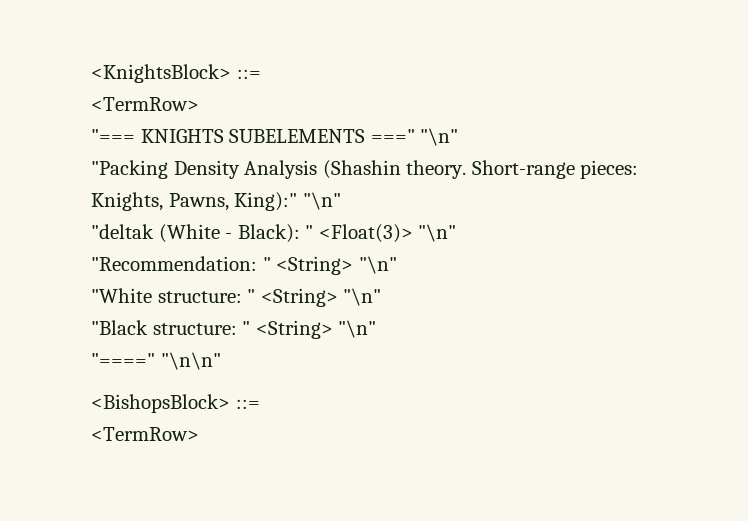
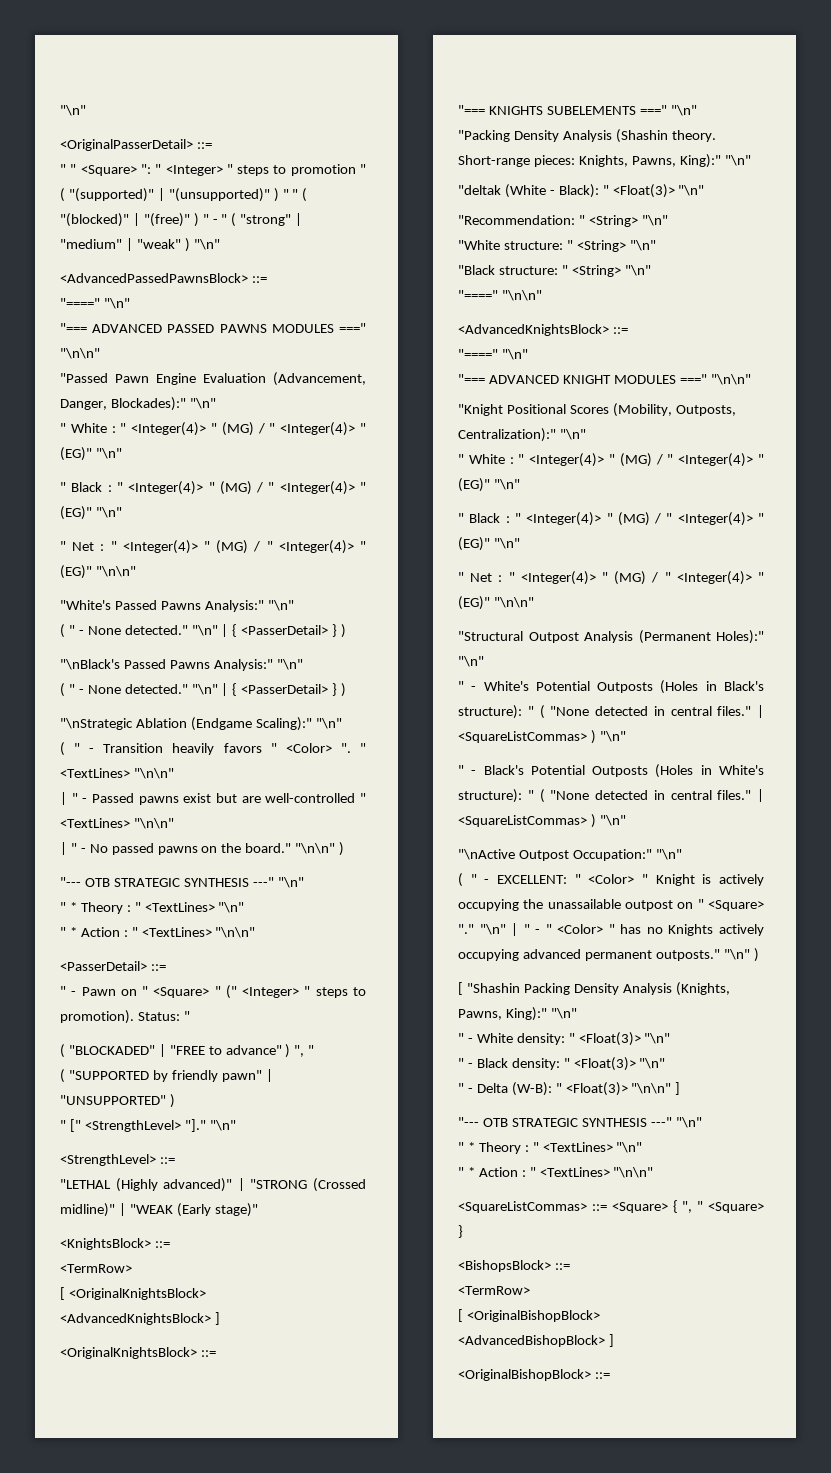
[91,64,261,83] [91,97,199,111] <KnightsBlock> ::= // <TermRow> -> [60,105,86,116] [60,139,212,151] [60,164,367,176] [60,188,308,202] [60,213,303,227] [60,238,220,252] [60,273,267,283] [60,298,130,309] [60,323,366,333] [60,348,100,359] [60,372,366,386] [60,397,216,411] [60,422,366,436] [60,447,122,461] [60,481,367,495] [60,506,122,520] [60,540,366,554] [60,565,136,579] [60,600,294,612] [60,624,347,638] [60,659,303,671] [60,683,347,697] [60,717,342,731] [60,742,366,756] [60,768,174,779] [60,792,366,805] [60,818,174,829] [60,842,345,856] [60,877,304,888] [60,902,245,914] [60,927,256,938] [60,961,166,971] [60,985,366,999] [60,1010,190,1024] [60,1044,315,1058] [60,1069,273,1083] [60,1094,175,1108] [60,1119,236,1132] [60,1154,175,1166] [60,1178,366,1192] [60,1203,258,1217] [60,1238,170,1250] [60,1264,132,1273] [60,1287,206,1300] [60,1312,220,1325] [60,1347,216,1359] "\n" // <OriginalPasserDetail> ::= // " " <Square> ": " <Integer> " steps to promotion " ( "(supported)" | "(unsupported)" ) " " ( "(blocked)" | "(free)" ) " - " ( "strong" | "medium" | "weak" ) "\n" // <AdvancedPassedPawnsBlock> ::= // "====" "\n" // "=== ADVANCED PASSED PAWNS MODULES ===" "\n\n" // "Passed Pawn Engine Evaluation (Advancement, Danger, Blockades):" "\n" // " White : " <Integer(4)> " (MG) / " <Integer(4)> " (EG)" "\n" // " Black : " <Integer(4)> " (MG) / " <Integer(4)> " (EG)" "\n" // " Net : " <Integer(4)> " (MG) / " <Integer(4)> " (EG)" "\n\n" // "White's Passed Pawns Analysis:" "\n" // ( " - None detected." "\n" | { <PasserDetail> } ) // "\nBlack's Passed Pawns Analysis:" "\n" // ( " - None detected." "\n" | { <PasserDetail> } ) // "\nStrategic Ablation (Endgame Scaling):" "\n" // ( " - Transition heavily favors " <Color> ". " <TextLines> "\n\n" // | " - Passed pawns exist but are well-controlled " <TextLines> "\n\n" // | " - No passed pawns on the board." "\n\n" ) // "--- OTB STRATEGIC SYNTHESIS ---" "\n" // " * Theory : " <TextLines> "\n" // " * Action : " <TextLines> "\n\n" // <PasserDetail> ::= // " - Pawn on " <Square> " (" <Integer> " steps to promotion). Status: " // ( "BLOCKADED" | "FREE to advance" ) ", " // ( "SUPPORTED by friendly pawn" | "UNSUPPORTED" ) // " [" <StrengthLevel> "]." "\n" // <StrengthLevel> ::= // "LETHAL (Highly advanced)" | "STRONG (Crossed midline)" | "WEAK (Early stage)" // <KnightsBlock> ::= // <TermRow> // [ <OriginalKnightsBlock> // <AdvancedKnightsBlock> ] // <OriginalKnightsBlock> ::=
[91,394,260,413] [91,427,199,441] <BishopsBlock> ::= // <TermRow> -> [458,324,628,336] [458,349,528,360] [458,374,751,385] [458,403,736,417] [458,428,586,442] [458,453,764,467] [458,478,520,492] [458,512,764,526] [458,537,520,551] [458,571,764,585] [458,596,534,610] [458,630,764,644] [458,656,484,667] [458,680,764,694] [458,705,764,719] [458,730,626,744] [458,764,764,778] [458,789,764,803] [458,814,626,828] [458,849,682,861] [458,873,764,887] [458,899,764,911] [458,923,764,936] [458,948,759,962] [458,982,730,996] [458,1007,577,1021] [458,1032,671,1046] [458,1057,666,1071] [458,1082,681,1096] [458,1117,702,1128] [458,1142,643,1154] [458,1167,654,1178] [458,1200,764,1213] [458,1225,463,1238] [458,1260,570,1272] [458,1286,530,1295] [458,1309,600,1322] [458,1334,614,1347] [458,1369,610,1381] <AdvancedKnightsBlock> ::= // "====" "\n" // "=== ADVANCED KNIGHT MODULES ===" "\n\n" // "Knight Positional Scores (Mobility, Outposts, Centralization):" "\n" // " White : " <Integer(4)> " (MG) / " <Integer(4)> " (EG)" "\n" // " Black : " <Integer(4)> " (MG) / " <Integer(4)> " (EG)" "\n" // " Net : " <Integer(4)> " (MG) / " <Integer(4)> " (EG)" "\n\n" // "Structural Outpost Analysis (Permanent Holes):" "\n" // " - White's Potential Outposts (Holes in Black's structure): " ( "None detected in central files." | <SquareListCommas> ) "\n" // " - Black's Potential Outposts (Holes in White's structure): " ( "None detected in central files." | <SquareListCommas> ) "\n" // "\nActive Outpost Occupation:" "\n" // ( " - EXCELLENT: " <Color> " Knight is actively occupying the unassailable outpost on " <Square> "." "\n" | " - " <Color> " has no Knights actively occupying advanced permanent outposts." "\n" ) // [ "Shashin Packing Density Analysis (Knights, Pawns, King):" "\n" // " - White density: " <Float(3)> "\n" // " - Black density: " <Float(3)> "\n" // " - Delta (W-B): " <Float(3)> "\n\n" ] // "--- OTB STRATEGIC SYNTHESIS ---" "\n" // " * Theory : " <TextLines> "\n" // " * Action : " <TextLines> "\n\n" // <SquareListCommas> ::= <Square> { ", " <Square> } // <BishopsBlock> ::= // <TermRow> // [ <OriginalBishopBlock> // <AdvancedBishopBlock> ] // <OriginalBishopBlock> ::=

